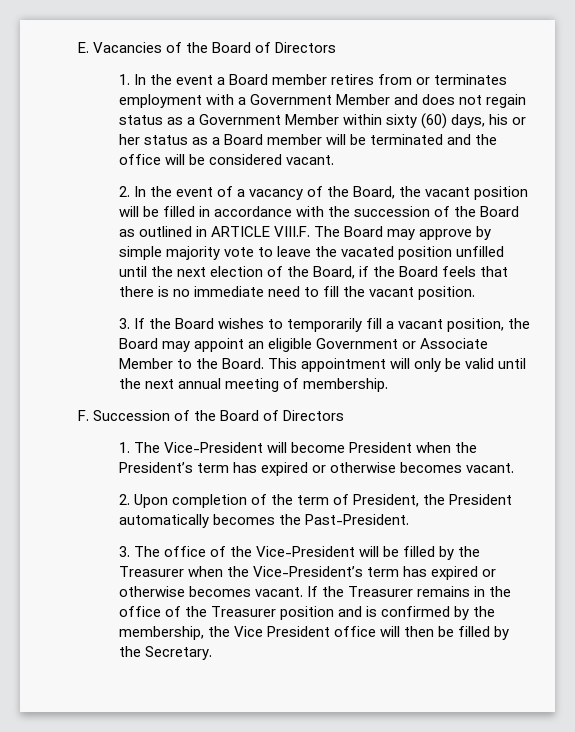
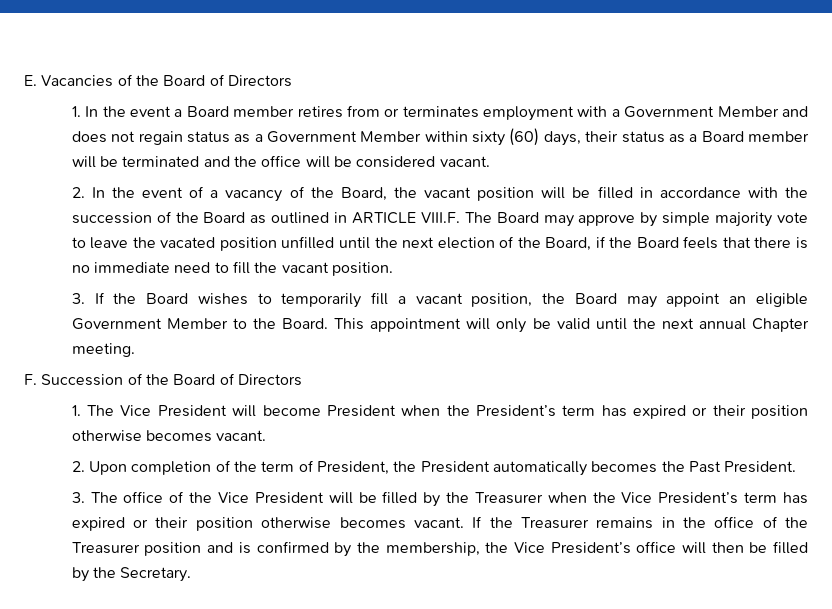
[488,114,527,125] [118,134,140,145] his or her -> [585,131,619,142] their
[401,338,488,349] or Associate -> (162, 324) none
[224,378,388,392] meeting of membership. -> [752,318,810,332] [71,343,135,357] Chapter meeting.
[163,442,263,453] Vice-President -> [120,405,227,417] Vice President
(326, 469) none -> [712,405,809,419] their position
[304,514,409,525] Past-President. -> [688,461,797,473] Past President.
[255,546,355,557] Vice-President -> [218,492,324,504] Vice President
[252,566,496,580] Vice-President’s term has expired or -> [621,492,808,504] [71,517,253,531] Vice President’s term has expired or their position
[266,626,330,637] President -> [550,542,631,554] President’s

